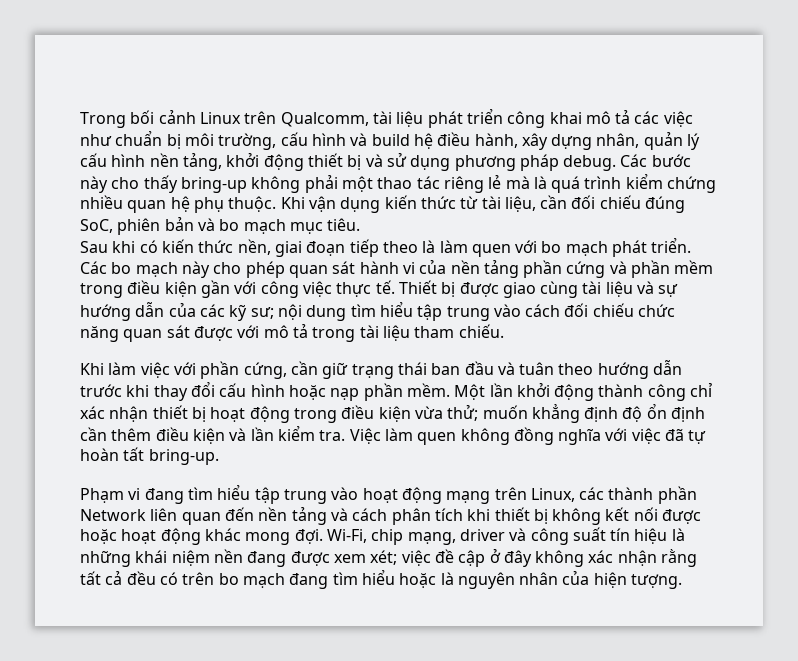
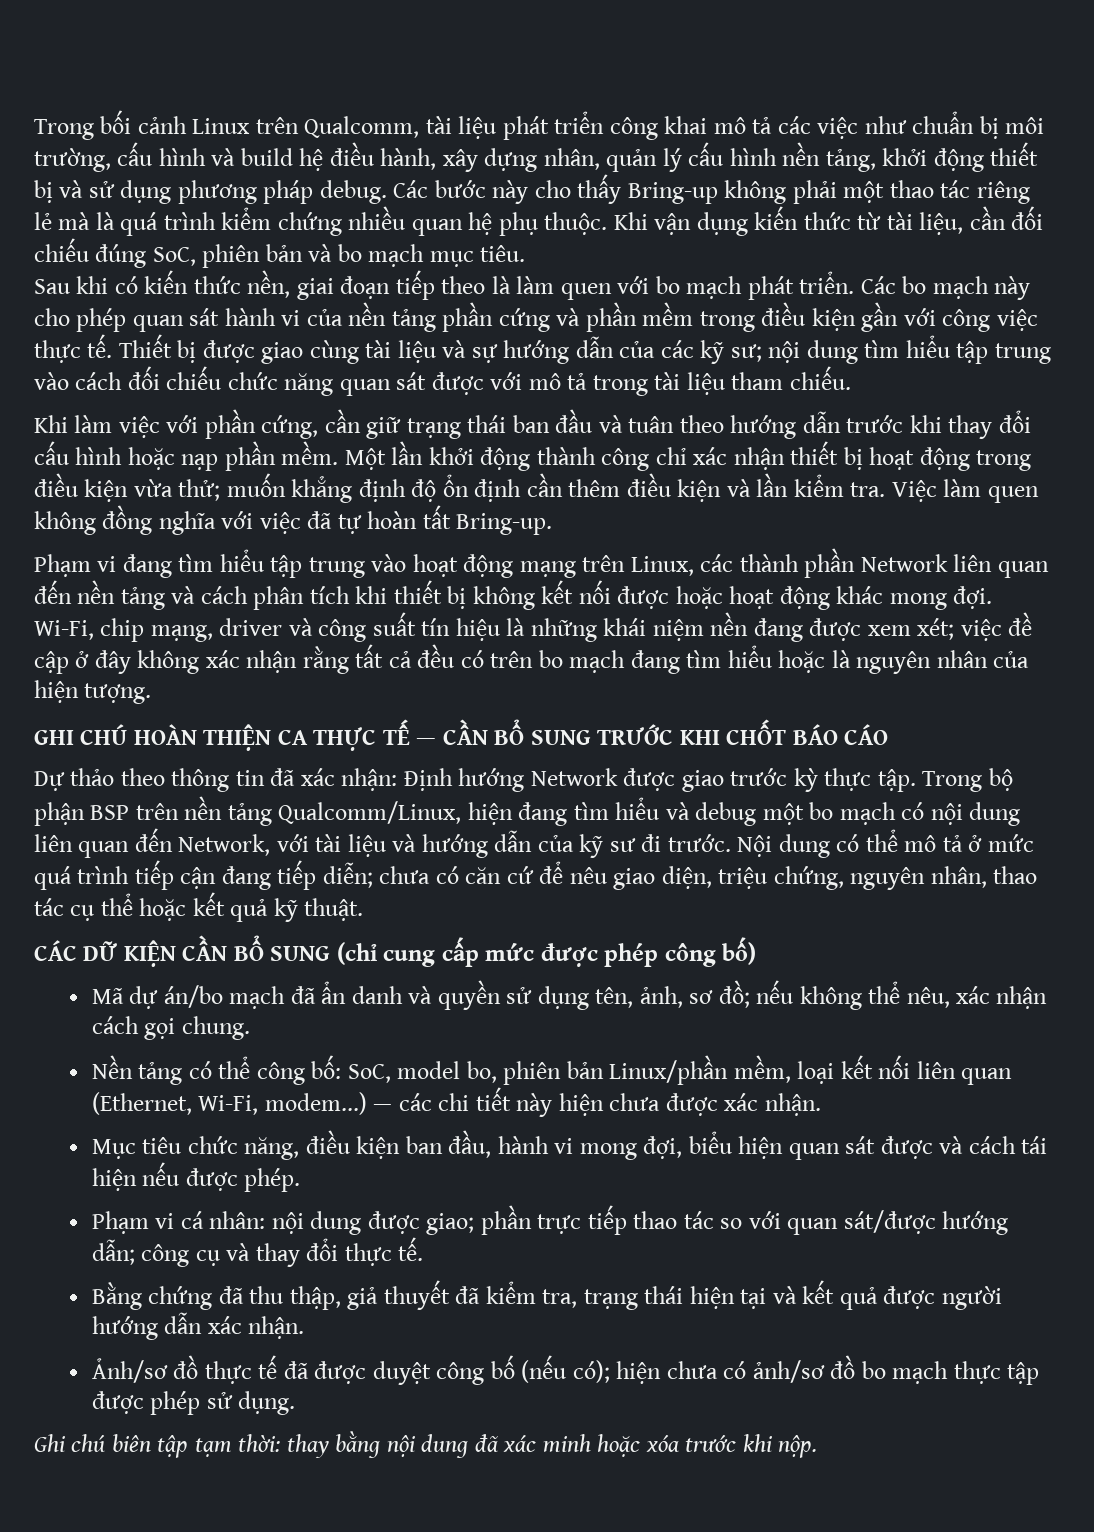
[180,177,247,193] bring-up -> [627,182,718,204] Bring-up
[148,449,219,465] bring-up. -> [456,513,553,535] Bring-up.
(683, 581) none -> [34,719,889,751] [34,768,1013,792] [34,796,1021,826] [34,828,1034,858] [34,860,1038,890] [34,892,364,922] [34,935,757,967] [91,980,1048,1010] [91,1016,250,1040] [91,1055,1013,1085] [91,1087,821,1117] [91,1130,1047,1160] [91,1162,301,1192] [91,1205,1009,1235] [91,1237,424,1267] [91,1280,1002,1310] [91,1312,305,1340] [91,1355,1039,1385] [91,1391,296,1415] [34,1431,818,1458] // GHI CHÚ HOÀN THIỆN CA THỰC TẾ — CẦN BỔ SUNG TRƯỚC KHI CHỐT BÁO CÁO // Dự thảo theo thông tin đã xác nhận: Định hướng Network được giao trước kỳ thực tập. Trong bộ phận BSP trên nền tảng Qualcomm/Linux, hiện đang tìm hiểu và debug một bo mạch có nội dung liên quan đến Network, với tài liệu và hướng dẫn của kỹ sư đi trước. Nội dung có thể mô tả ở mức quá trình tiếp cận đang tiếp diễn; chưa có căn cứ để nêu giao diện, triệu chứng, nguyên nhân, thao tác cụ thể hoặc kết quả kỹ thuật. // CÁC DỮ KIỆN CẦN BỔ SUNG (chỉ cung cấp mức được phép công bố) // Mã dự án/bo mạch đã ẩn danh và quyền sử dụng tên, ảnh, sơ đồ; nếu không thể nêu, xác nhận cách gọi chung. // Nền tảng có thể công bố: SoC, model bo, phiên bản Linux/phần mềm, loại kết nối liên quan (Ethernet, Wi-Fi, modem...) — các chi tiết này hiện chưa được xác nhận. // Mục tiêu chức năng, điều kiện ban đầu, hành vi mong đợi, biểu hiện quan sát được và cách tái hiện nếu được phép. // Phạm vi cá nhân: nội dung được giao; phần trực tiếp thao tác so với quan sát/được hướng dẫn; công cụ và thay đổi thực tế. // Bằng chứng đã thu thập, giả thuyết đã kiểm tra, trạng thái hiện tại và kết quả được người hướng dẫn xác nhận. // Ảnh/sơ đồ thực tế đã được duyệt công bố (nếu có); hiện chưa có ảnh/sơ đồ bo mạch thực tập được phép sử dụng. // Ghi chú biên tập tạm thời: thay bằng nội dung đã xác minh hoặc xóa trước khi nộp.

